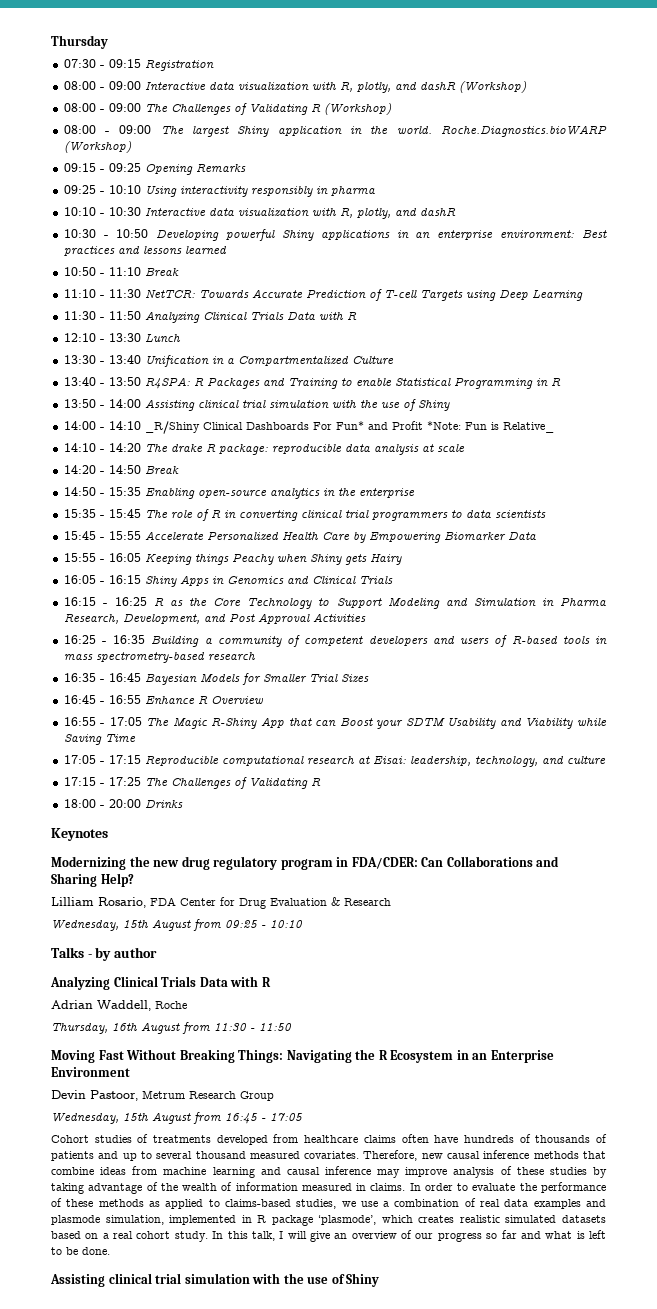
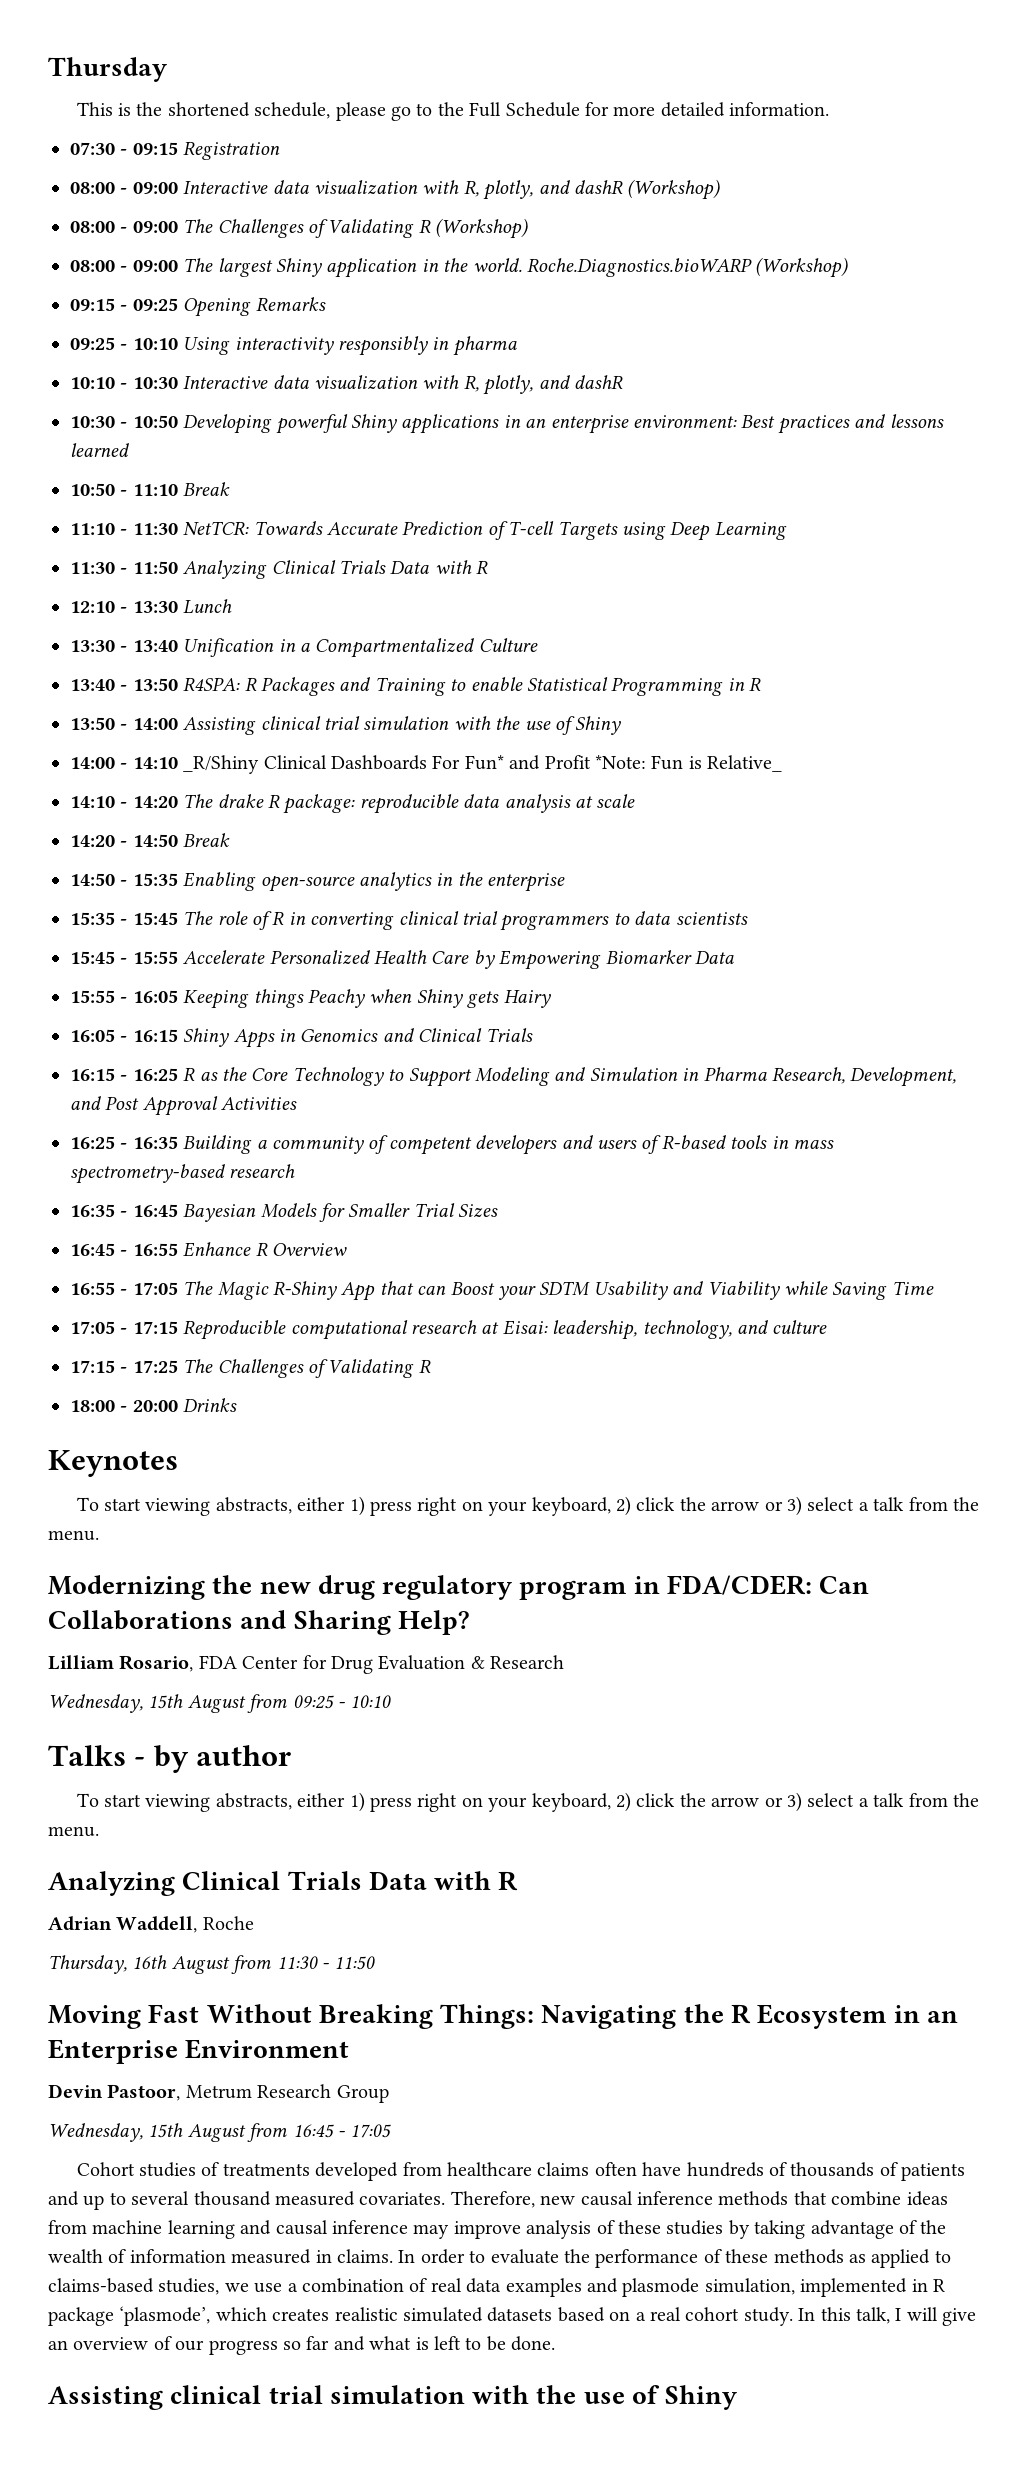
(108, 42) none -> [76,102,830,121] // This is the shortened schedule, please go to the Full Schedule for more detailed information.
(108, 834) none -> [76,1496,979,1516] [48,1530,99,1541] // To start viewing abstracts, either 1) press right on your keyboard, 2) click the arrow or 3) select a talk from the menu.
(157, 952) none -> [76,1792,979,1812] [48,1826,99,1837] // To start viewing abstracts, either 1) press right on your keyboard, 2) click the arrow or 3) select a talk from the menu.

